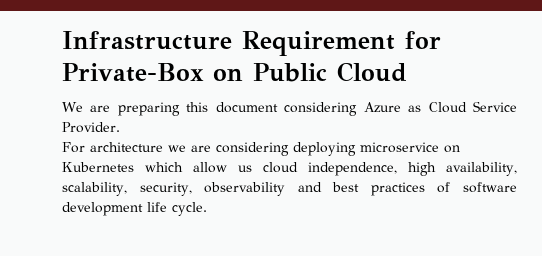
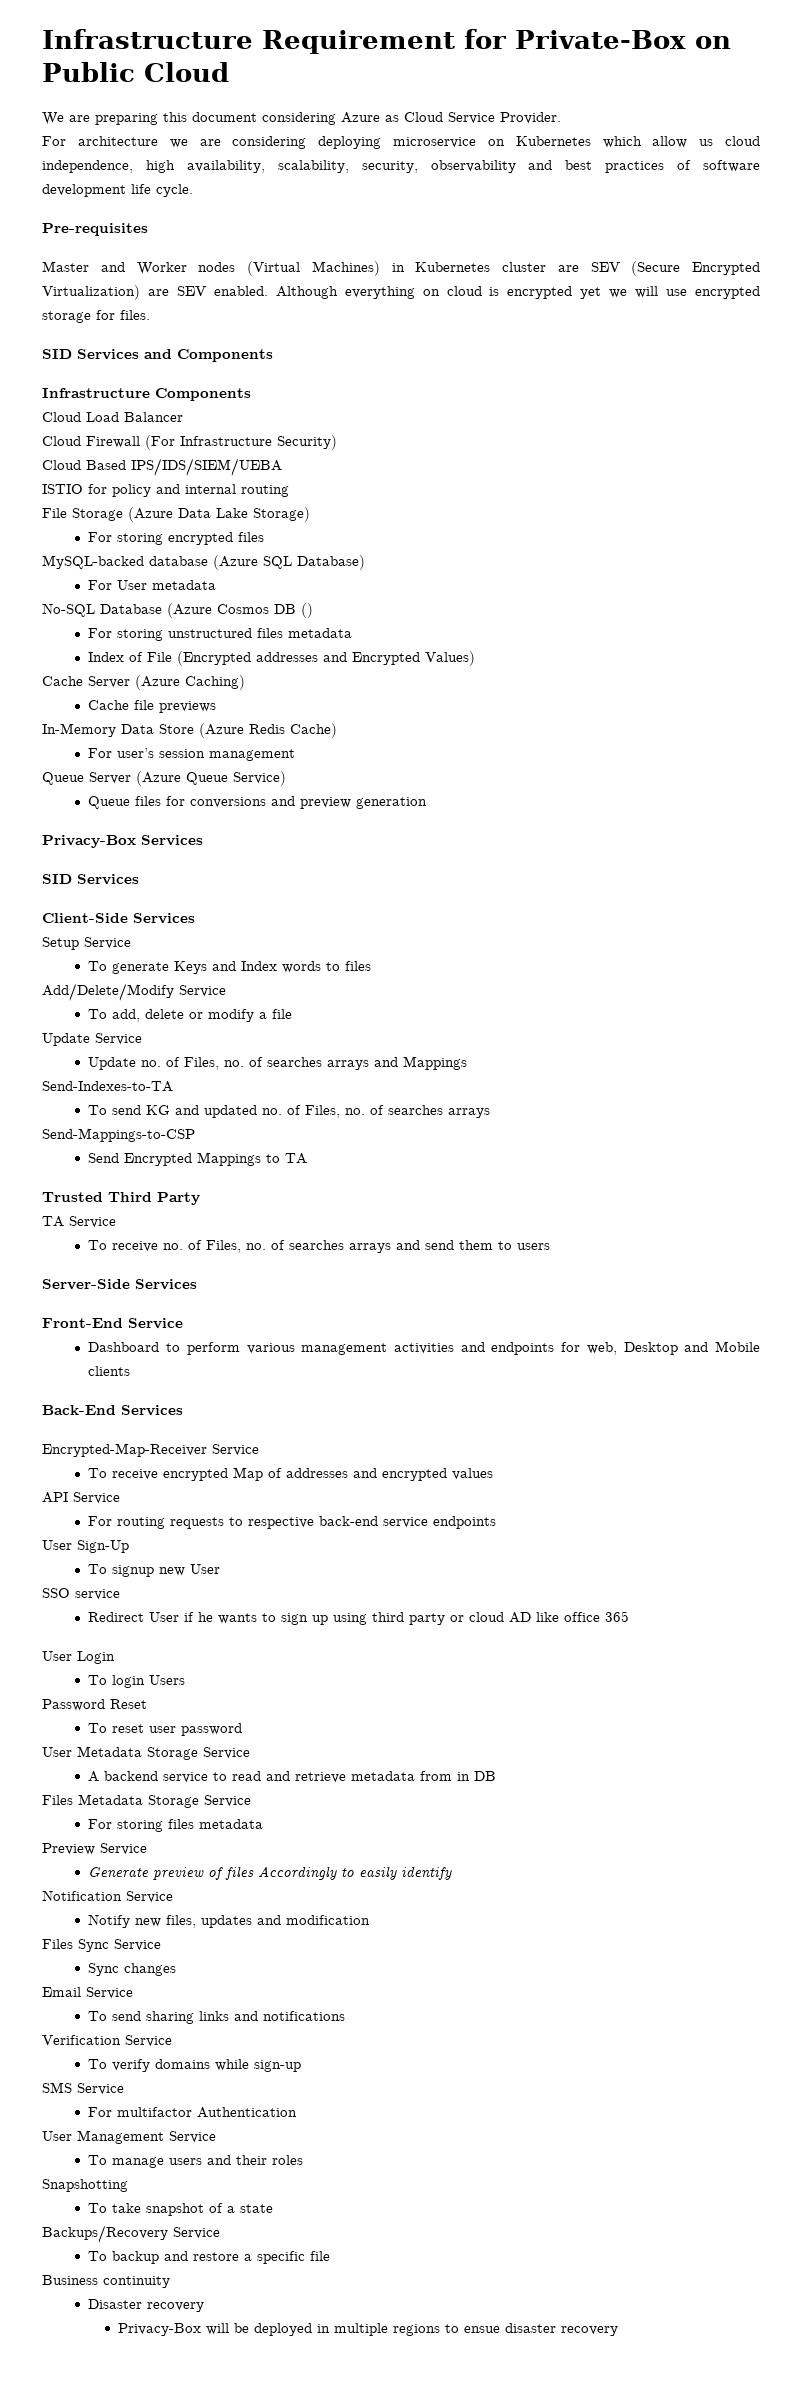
(207, 209) none -> [42,223,148,236] [42,261,760,276] [42,285,761,300] [42,310,150,323] [42,349,273,362] [42,388,251,401] [42,412,183,422] [42,435,337,450] [42,458,282,476] [42,484,289,497] [42,507,310,522] [88,532,265,545] [42,555,365,570] [88,580,217,590] [42,603,313,618] [88,628,353,641] [88,651,476,666] [42,675,245,690] [88,700,217,713] [42,723,337,738] [88,748,296,761] [42,771,286,786] [88,796,428,809] [42,835,203,848] [42,874,139,885] [42,913,195,924] [42,937,131,950] [88,961,372,974] [42,983,226,1001] [88,1009,293,1022] [42,1033,142,1046] [88,1056,468,1070] [42,1081,173,1092] [88,1105,491,1118] [42,1128,195,1142] [88,1152,308,1166] [42,1192,200,1205] [42,1216,116,1228] [88,1240,551,1253] [42,1279,197,1290] [42,1318,183,1329] [88,1341,761,1355] [88,1366,131,1376] [42,1405,183,1416] [42,1443,259,1457] [88,1467,494,1481] [42,1492,120,1504] [88,1516,497,1529] [42,1540,129,1553] [88,1564,221,1577] [42,1588,120,1600] [88,1611,630,1625] [42,1651,115,1664] [88,1675,186,1688] [42,1699,147,1711] [88,1723,243,1736] [42,1746,250,1760] [88,1771,497,1783] [42,1794,251,1808] [88,1819,264,1832] [42,1843,147,1855] [88,1866,453,1880] [42,1890,173,1903] [88,1914,371,1928] [42,1939,161,1952] [88,1963,177,1976] [42,1987,133,1999] [88,2011,346,2024] [42,2035,172,2047] [88,2059,302,2072] [42,2082,124,2095] [88,2107,298,2118] [42,2130,216,2144] [88,2155,304,2168] [42,2179,128,2192] [88,2203,274,2216] [42,2225,220,2243] [88,2251,331,2264] [42,2275,170,2288] [88,2299,205,2312] [118,2323,619,2336] // Pre-requisites // Master and Worker nodes (Virtual Machines) in Kubernetes cluster are SEV (Secure Encrypted Virtualization) are SEV enabled. Although everything on cloud is encrypted yet we will use encrypted storage for files. // SID Services and Components // Infrastructure Components // Cloud Load Balancer // Cloud Firewall (For Infrastructure Security) // Cloud Based IPS/IDS/SIEM/UEBA // ISTIO for policy and internal routing // File Storage (Azure Data Lake Storage) // For storing encrypted files // MySQL-backed database (Azure SQL Database) // For User metadata // No-SQL Database (Azure Cosmos DB () // For storing unstructured files metadata // Index of File (Encrypted addresses and Encrypted Values) // Cache Server (Azure Caching) // Cache file previews // In-Memory Data Store (Azure Redis Cache) // For user’s session management // Queue Server (Azure Queue Service) // Queue files for conversions and preview generation // Privacy-Box Services // SID Services // Client-Side Services // Setup Service // To generate Keys and Index words to files // Add/Delete/Modify Service // To add, delete or modify a file // Update Service // Update no. of Files, no. of searches arrays and Mappings // Send-Indexes-to-TA // To send KG and updated no. of Files, no. of searches arrays // Send-Mappings-to-CSP // Send Encrypted Mappings to TA // Trusted Third Party // TA Service // To receive no. of Files, no. of searches arrays and send them to users // Server-Side Services // Front-End Service // Dashboard to perform various management activities and endpoints for web, Desktop and Mobile clients // Back-End Services // Encrypted-Map-Receiver Service // To receive encrypted Map of addresses and encrypted values // API Service // For routing requests to respective back-end service endpoints // User Sign-Up // To signup new User // SSO service // Redirect User if he wants to sign up using third party or cloud AD like office 365 // User Login // To login Users // Password Reset // To reset user password // User Metadata Storage Service // A backend service to read and retrieve metadata from in DB // Files Metadata Storage Service // For storing files metadata // Preview Service // Generate preview of files Accordingly to easily identify // Notification Service // Notify new files, updates and modification // Files Sync Service // Sync changes // Email Service // To send sharing links and notifications // Verification Service // To verify domains while sign-up // SMS Service // For multifactor Authentication // User Management Service // To manage users and their roles // Snapshotting // To take snapshot of a state // Backups/Recovery Service // To backup and restore a specific file // Business continuity // Disaster recovery // Privacy-Box will be deployed in multiple regions to ensue disaster recovery

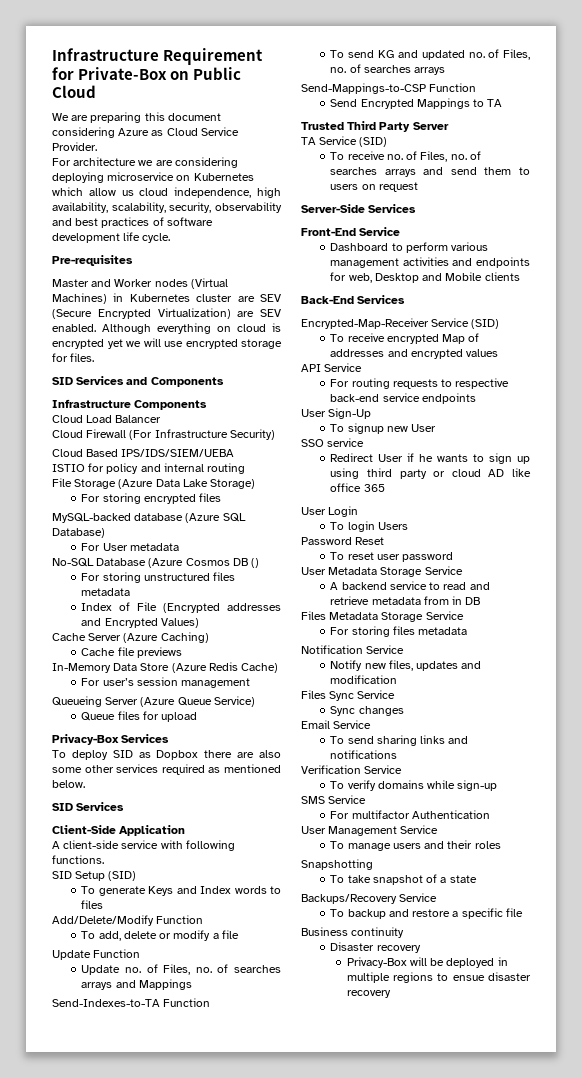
[42,772,84,785] Queue -> [52,696,102,707] Queueing
[190,796,428,809] [42,835,203,848] [42,874,139,885] [42,913,195,924] [42,937,131,950] conversions and preview generation // Privacy-Box Services // SID Services // Client-Side Services // Setup Service -> [161,712,198,722] [52,734,170,745] [52,750,281,760] [52,764,281,775] [52,780,85,788] [52,802,125,811] [52,825,186,836] [52,840,235,851] [52,855,104,864] [52,871,137,881] upload // Privacy-Box Services // To deploy SID as Dopbox there are also some other services required as mentioned below. // SID Services // Client-Side Application // A client-side service with following functions. // SID Setup (SID)
[179,985,226,997] Service -> [156,915,204,924] Function
[95,1033,142,1045] Service -> [93,949,141,958] Function
(173, 1086) none -> [163,998,211,1007] Function
(195, 1135) none -> [429,83,477,92] Function
(200, 1198) none -> [412,122,449,130] Server
(116, 1222) none -> [359,137,388,147] (SID)
(551, 1246) none -> [361,182,418,192] on request
(259, 1450) none -> [471,319,500,329] (SID)
[42,1843,147,1855] [88,1866,453,1880] // Preview Service // Generate preview of files Accordingly to easily identify -> (468, 631) none

